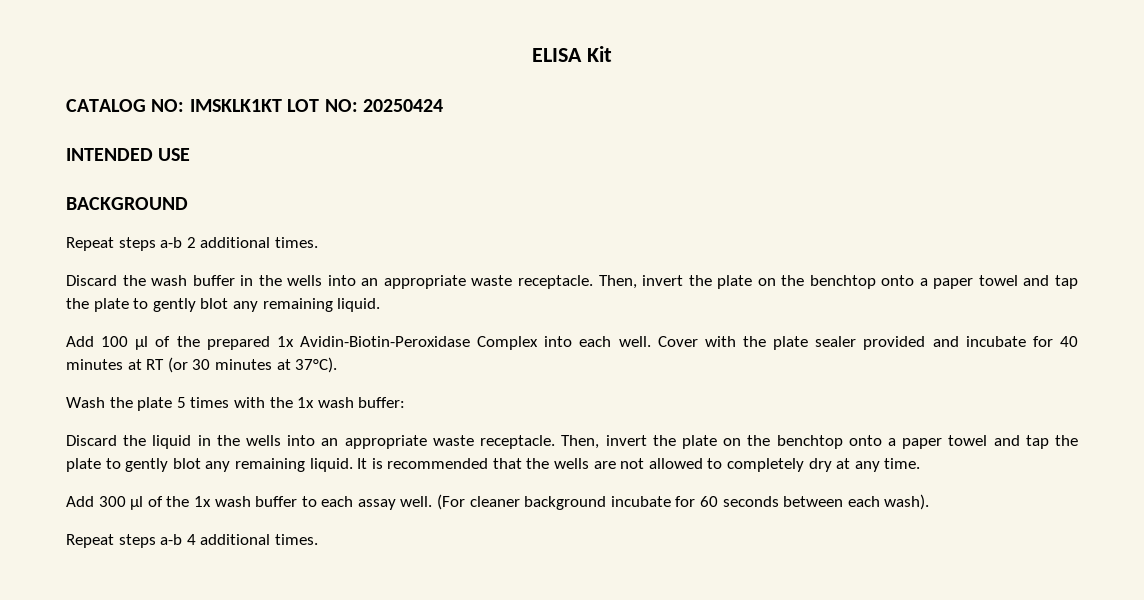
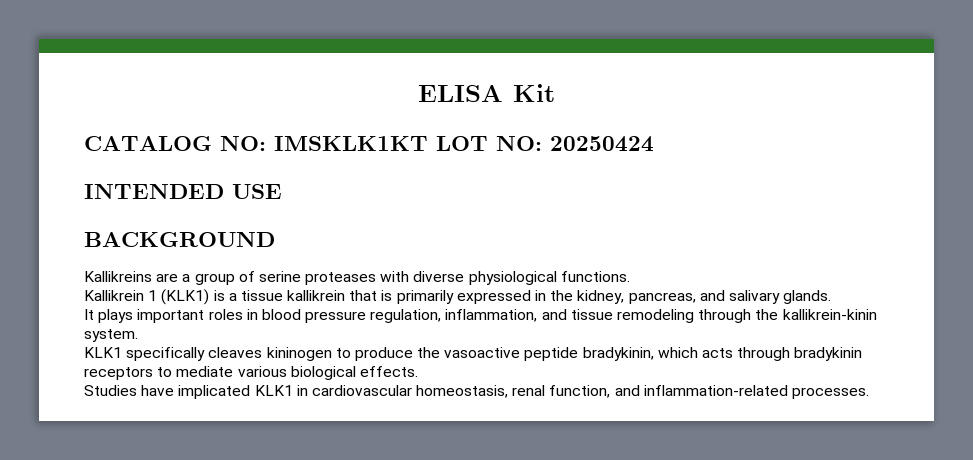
[66,237,318,251] [66,275,1078,289] [66,298,381,312] [66,336,1078,350] [66,357,338,373] [66,397,406,411] [66,435,1079,449] [66,458,921,472] [66,494,930,510] [66,534,318,548] Repeat steps a-b 2 additional times. // Discard the wash buffer in the wells into an appropriate waste receptacle. Then, invert the plate on the benchtop onto a paper towel and tap the plate to gently blot any remaining liquid. // Add 100 µl of the prepared 1x Avidin-Biotin-Peroxidase Complex into each well. Cover with the plate sealer provided and incubate for 40 minutes at RT (or 30 minutes at 37°C). // Wash the plate 5 times with the 1x wash buffer: // Discard the liquid in the wells into an appropriate waste receptacle. Then, invert the plate on the benchtop onto a paper towel and tap the plate to gently blot any remaining liquid. It is recommended that the wells are not allowed to completely dry at any time. // Add 300 µl of the 1x wash buffer to each assay well. (For cleaner background incubate for 60 seconds between each wash). // Repeat steps a-b 4 additional times. -> [84,271,630,285] [84,289,832,305] [84,309,877,323] [84,329,138,342] [84,347,863,361] [84,366,418,380] [84,385,870,399] Kallikreins are a group of serine proteases with diverse physiological functions. // Kallikrein 1 (KLK1) is a tissue kallikrein that is primarily expressed in the kidney, pancreas, and salivary glands. // It plays important roles in blood pressure regulation, inflammation, and tissue remodeling through the kallikrein-kinin system. // KLK1 specifically cleaves kininogen to produce the vasoactive peptide bradykinin, which acts through bradykinin receptors to mediate various biological effects. // Studies have implicated KLK1 in cardiovascular homeostasis, renal function, and inflammation-related processes.

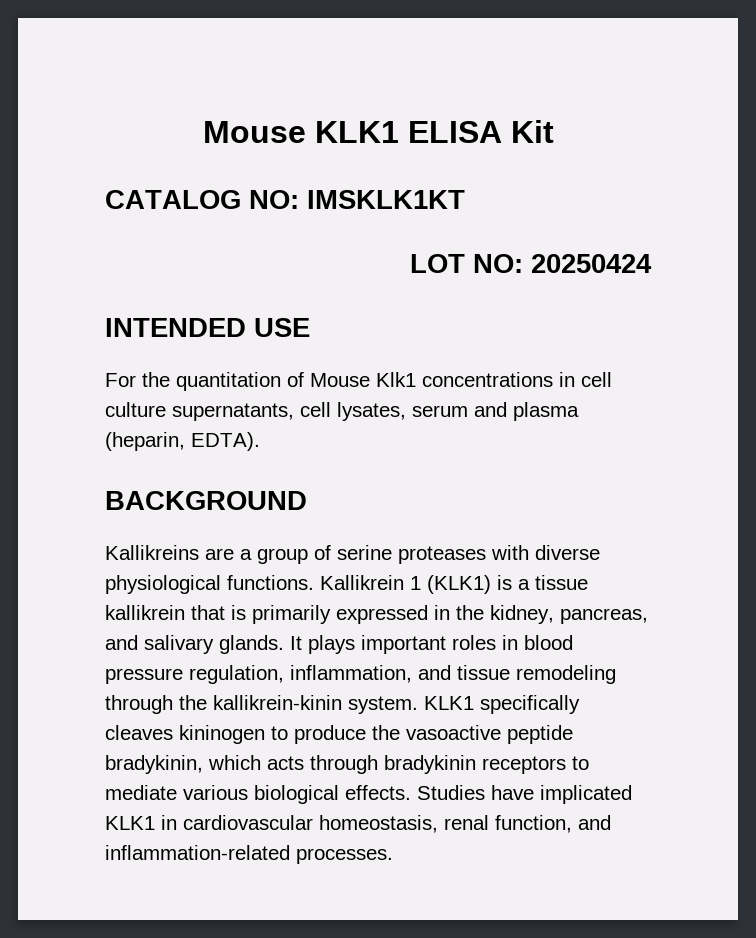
(418, 93) none -> [202,121,399,143] Mouse KLK1
(428, 143) none -> (465, 199) //
(282, 191) none -> [105,372,612,391] [105,402,579,421] [105,432,260,451] // For the quantitation of Mouse Klk1 concentrations in cell culture supernatants, cell lysates, serum and plasma (heparin, EDTA).
(630, 276) // -> (314, 582) none
(832, 297) // -> (284, 644) none
(138, 335) // -> (418, 705) none
(418, 371) // -> (411, 792) none

